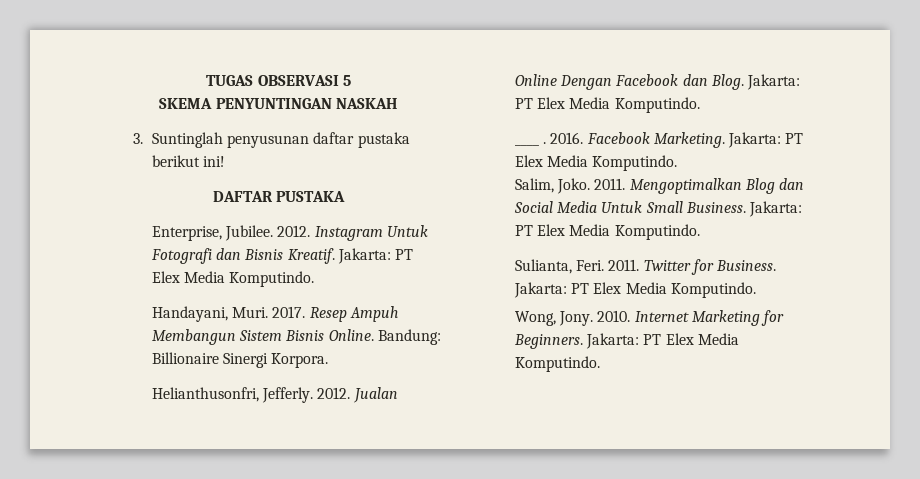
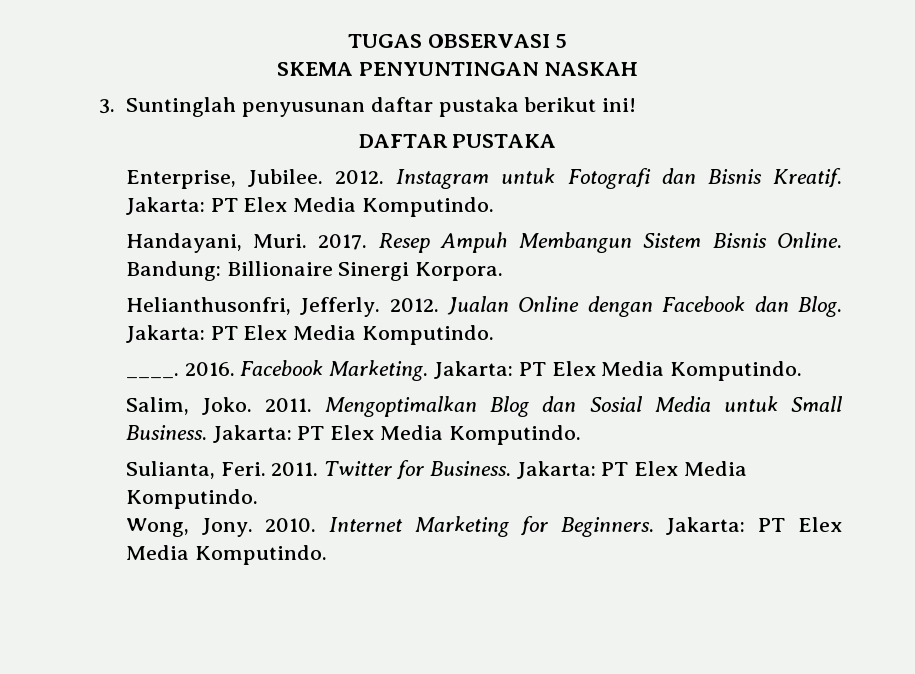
[386,225,428,237] Untuk -> [501,168,556,184] untuk
[560,75,613,90] Dengan -> [587,296,653,317] dengan
[514,144,539,146] [543,142,547,144] ____ . -> [125,373,179,379] ____.
[513,201,643,213] Social Media Untuk -> [589,396,778,412] Sosial Media untuk

